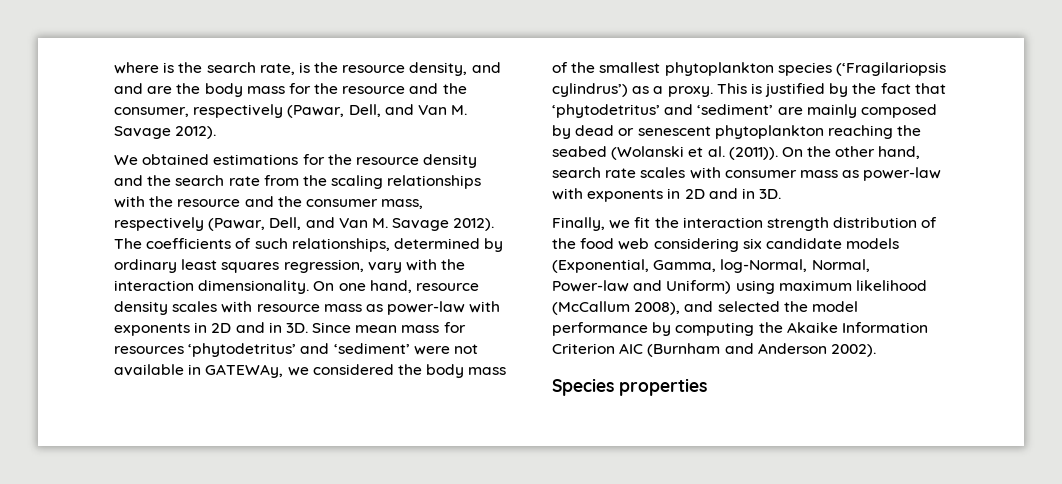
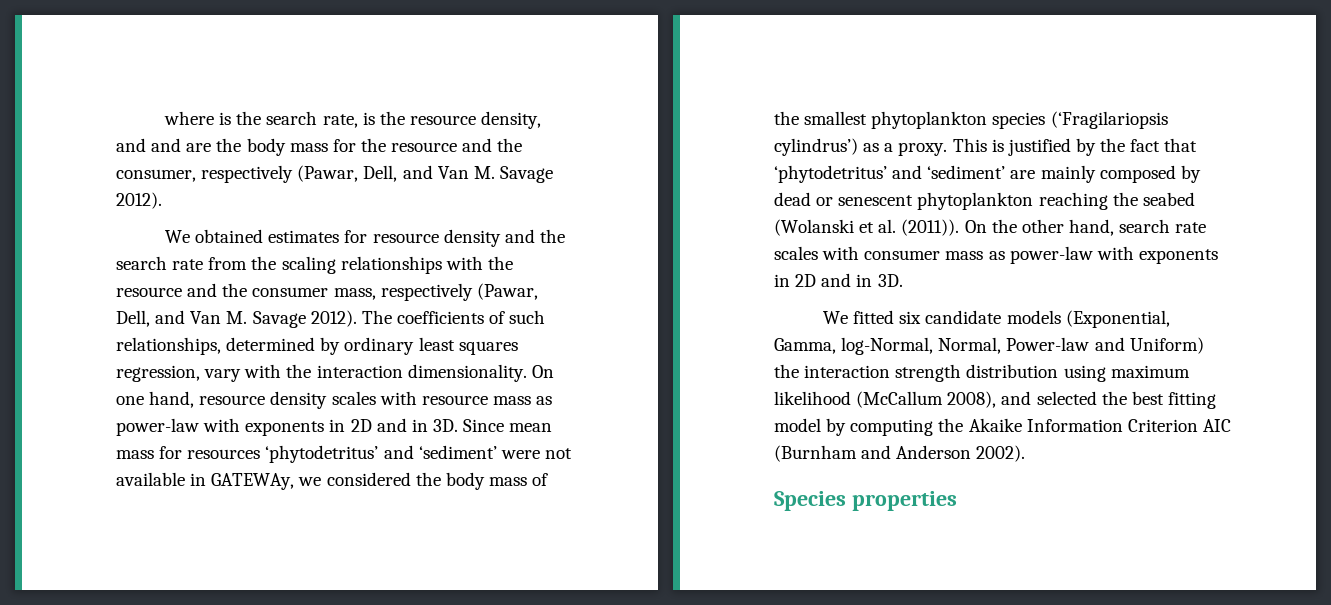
[213,154,352,165] estimations for the -> [268,230,368,243] estimates for
[552,217,938,231] [552,238,739,252] Finally, we fit the interaction strength distribution of the food web considering -> [823,310,895,324] We fitted
(732, 287) none -> [774,364,1059,382] the interaction strength distribution
[811,301,858,312] [552,322,648,336] model performance -> [1131,391,1216,409] [774,418,821,432] best fitting model

